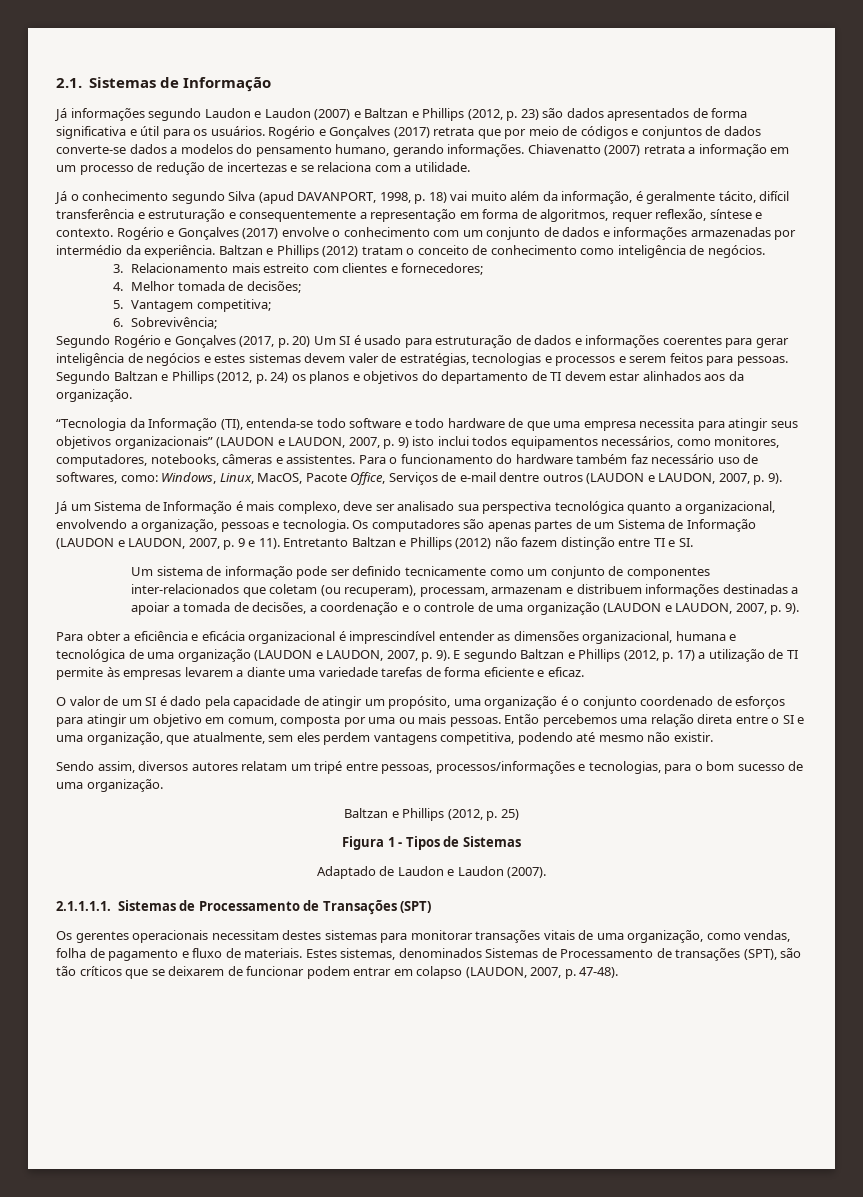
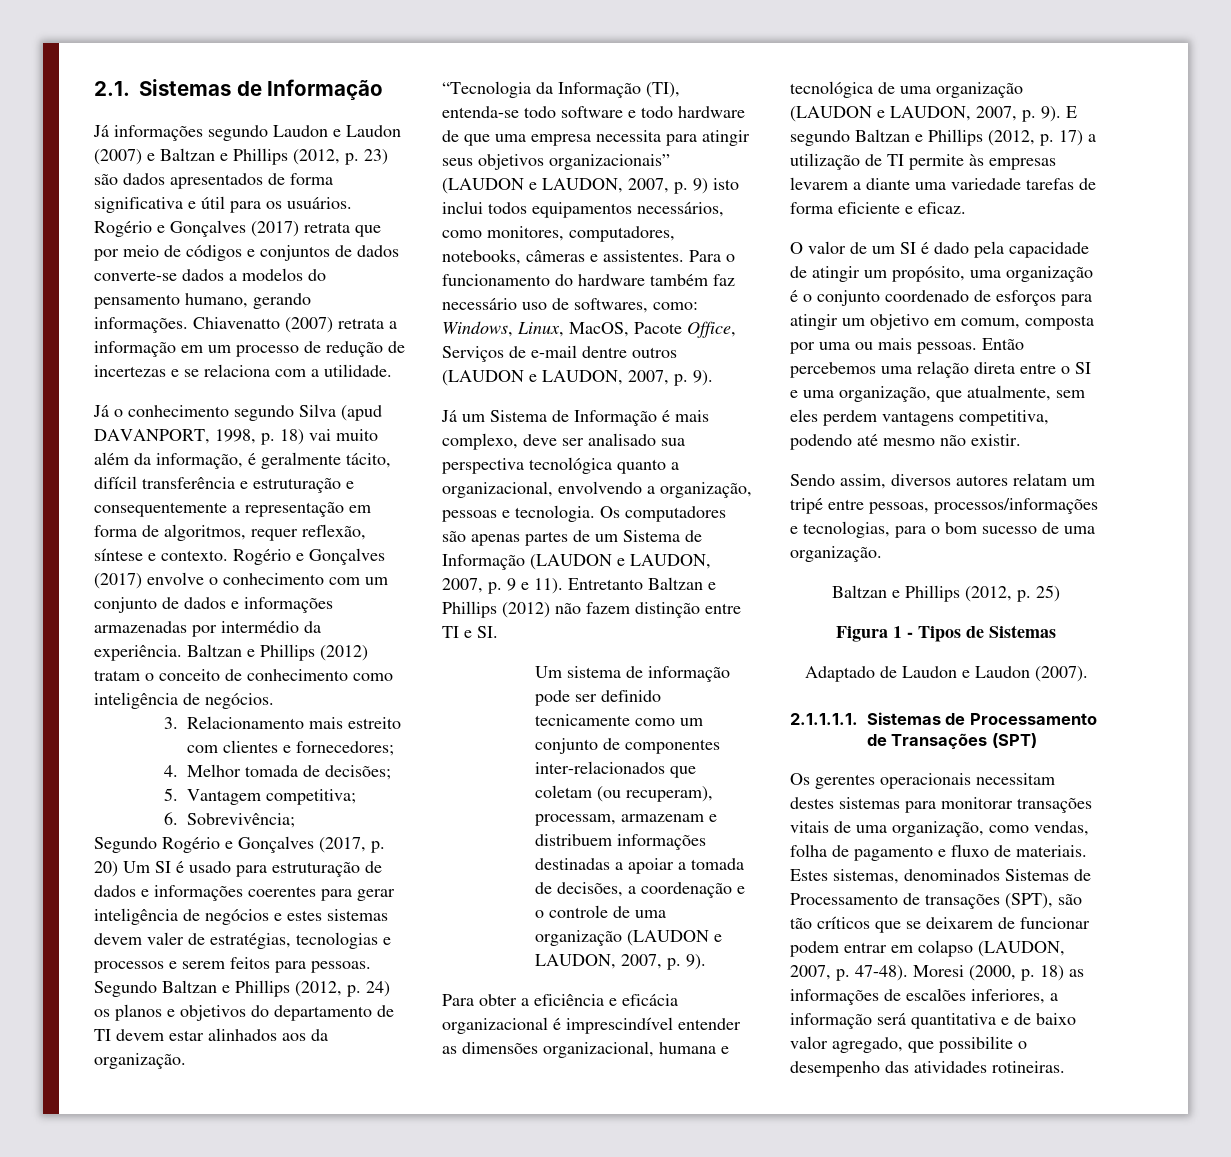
(619, 972) none -> [913,965,1084,981] [790,988,1058,1005] [790,1013,1076,1029] [790,1036,1027,1053] [790,1061,1065,1077] Moresi (2000, p. 18) as informações de escalões inferiores, a informação será quantitativa e de baixo valor agregado, que possibilite o desempenho das atividades rotineiras.

